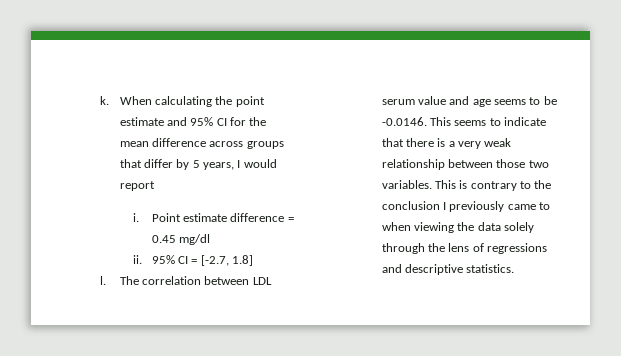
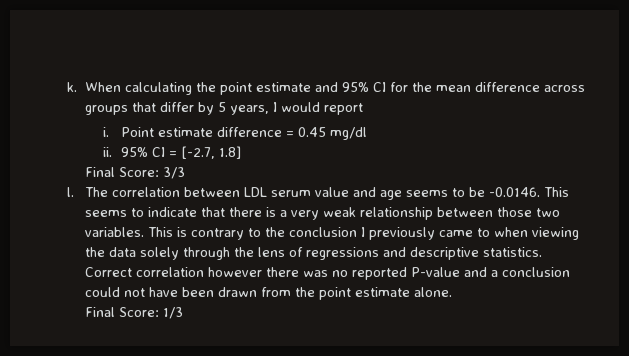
(254, 260) none -> [84,167,185,179] // Final Score: 3/3
(515, 268) none -> [84,267,570,280] [84,287,452,300] [84,307,183,319] // Correct correlation however there was no reported P-value and a conclusion could not have been drawn from the point estimate alone. // Final Score: 1/3

